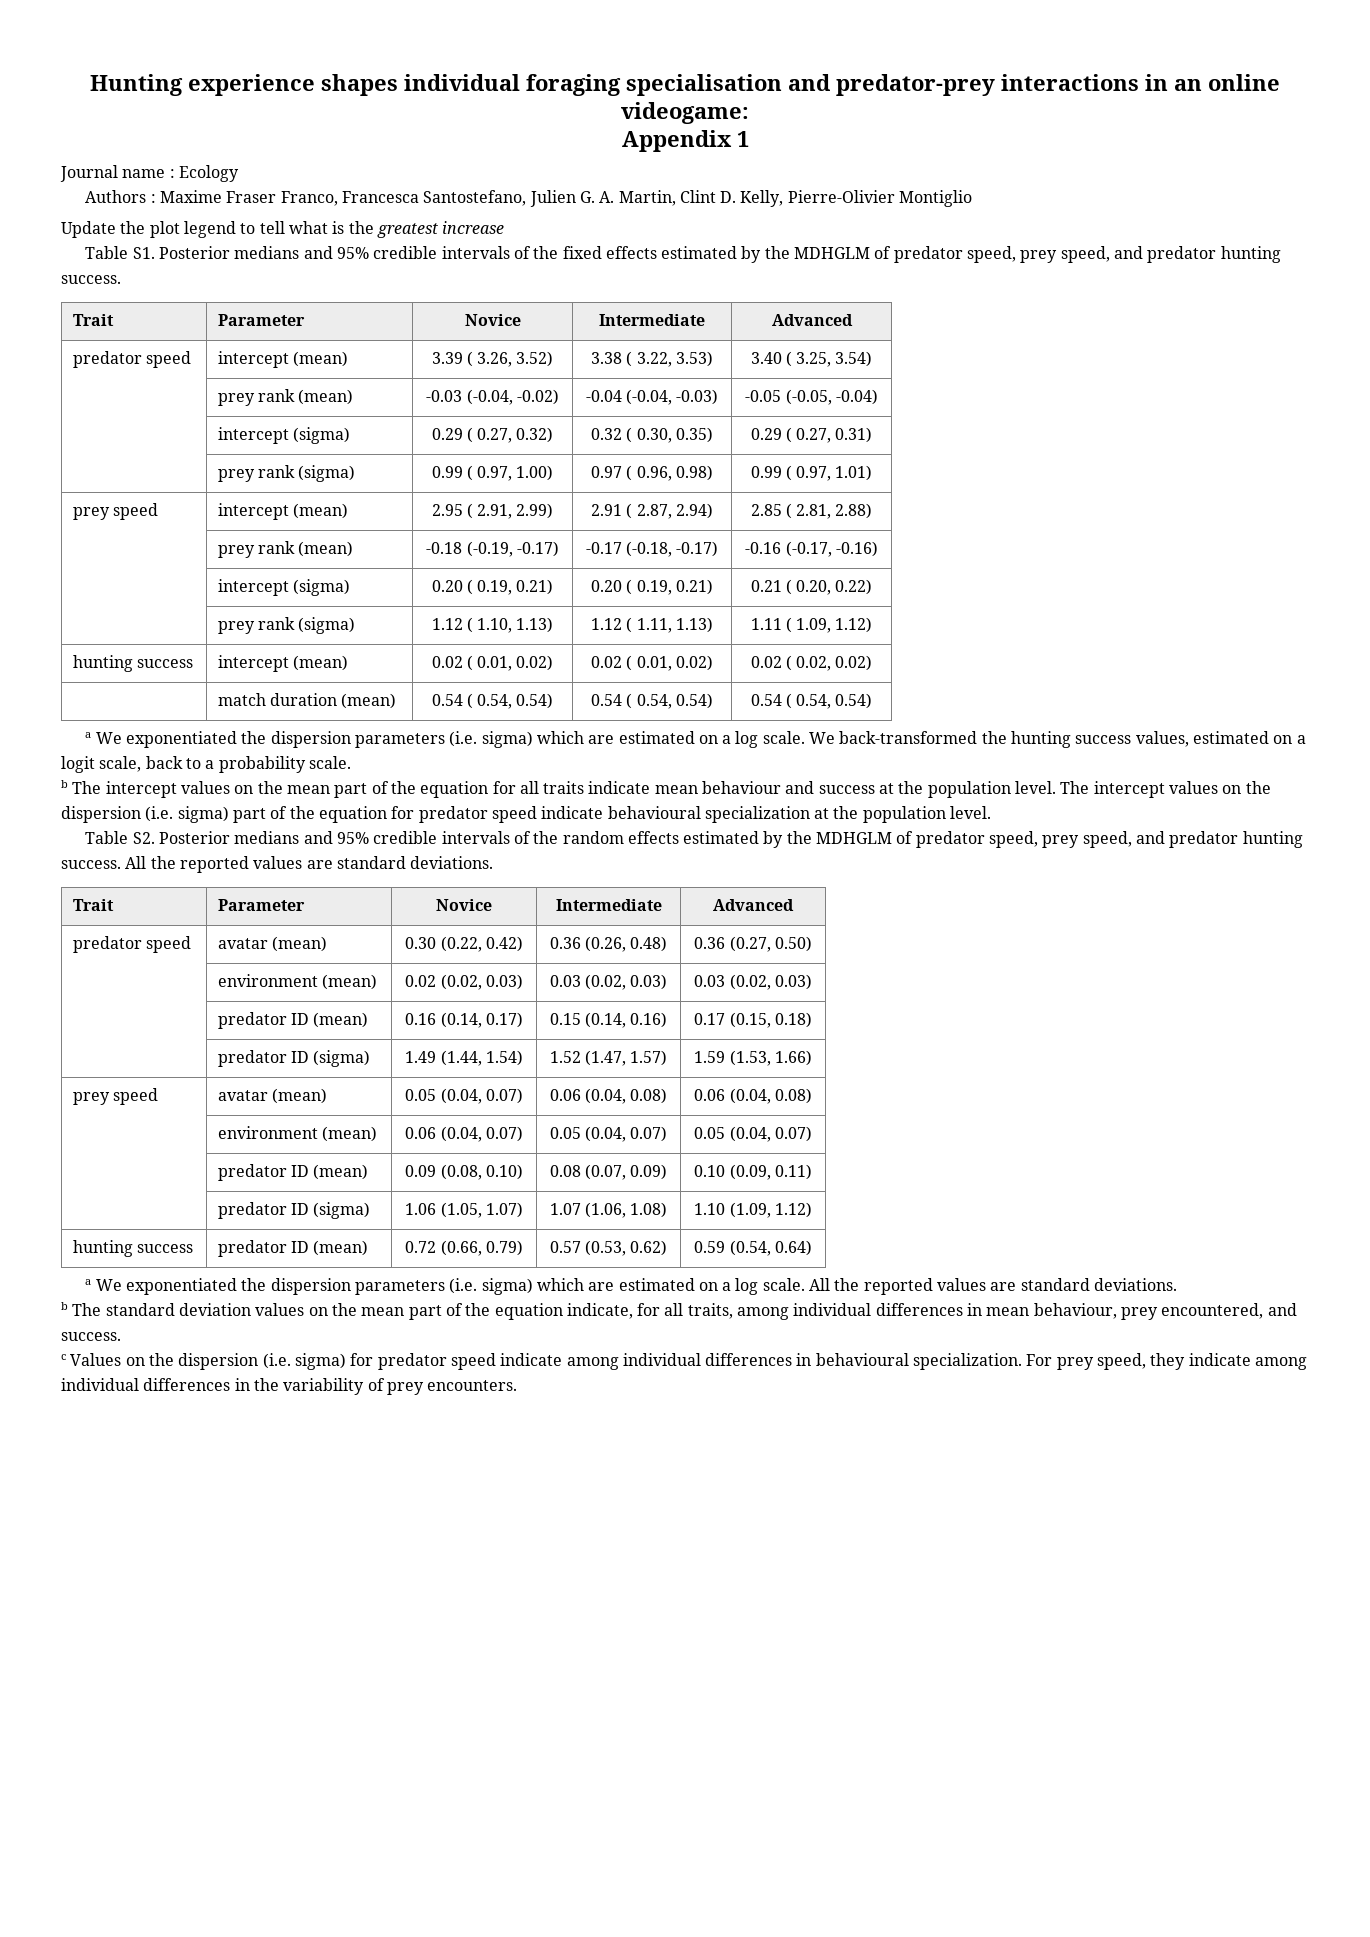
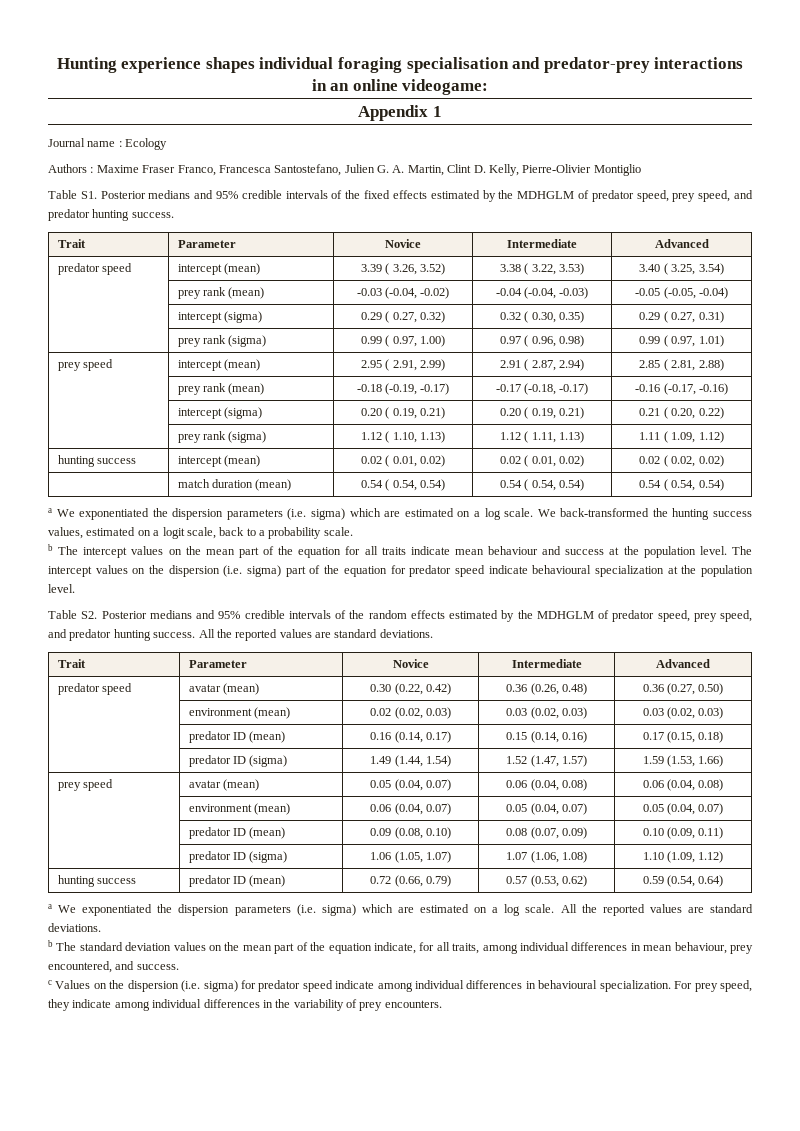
[61,221,505,238] // Update the plot legend to tell what is the greatest increase -> (641, 170) none

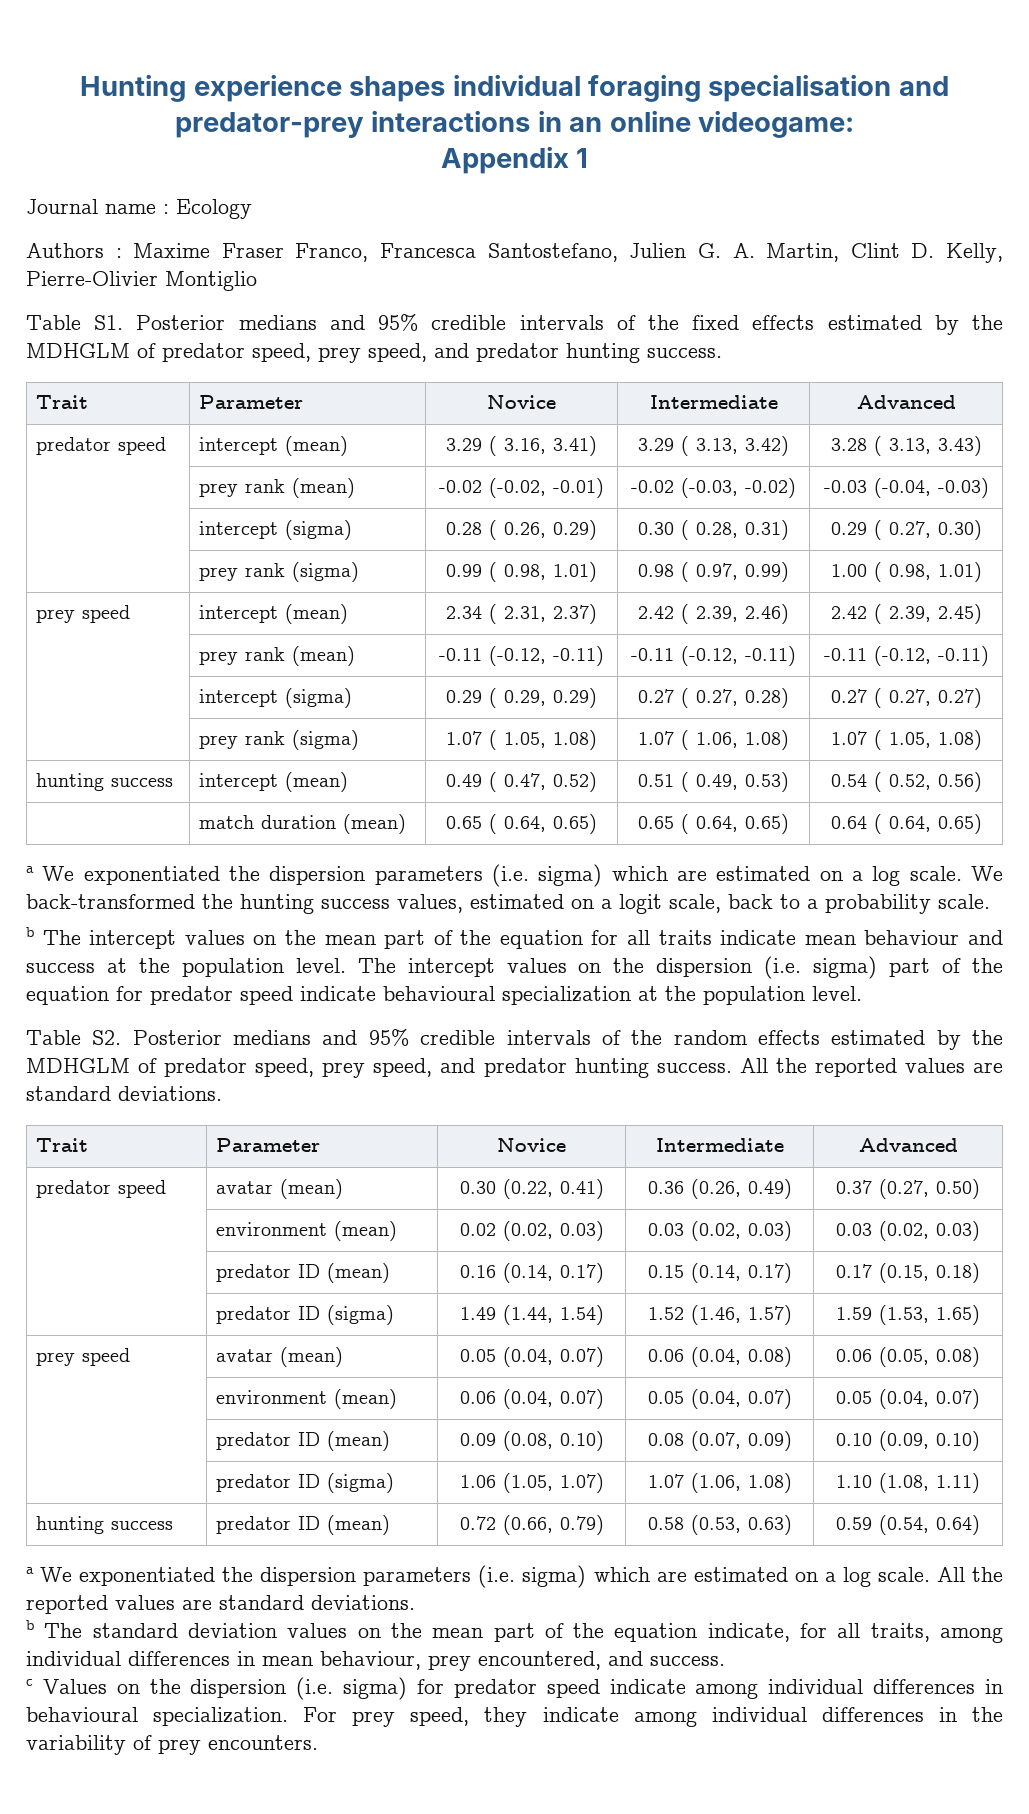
[360,263,446,275] [499,263,585,275] [639,263,724,275] [177,287,265,299] [356,287,450,299] [495,287,589,299] [635,287,728,299] [177,311,263,323] [360,311,446,323] [499,311,585,323] [639,311,724,323] 3.39 ( 3.26, 3.52) | 3.38 ( 3.22, 3.53) | 3.40 ( 3.25, 3.54) // | prey rank (mean) | -0.03 (-0.04, -0.02) | -0.04 (-0.04, -0.03) | -0.05 (-0.05, -0.04) // | intercept (sigma) | 0.29 ( 0.27, 0.32) | 0.32 ( 0.30, 0.35) | 0.29 ( 0.27, 0.31) -> [446,436,597,456] [638,436,789,456] [830,436,982,456] [199,478,356,498] [439,478,604,498] [631,478,796,498] [823,478,989,498] [199,520,353,540] [446,520,597,540] [638,520,789,540] [830,520,982,540] 3.29 ( 3.16, 3.41) | 3.29 ( 3.13, 3.42) | 3.28 ( 3.13, 3.43) // | prey rank (mean) | -0.02 (-0.02, -0.01) | -0.02 (-0.03, -0.02) | -0.03 (-0.04, -0.03) // | intercept (sigma) | 0.28 ( 0.26, 0.29) | 0.30 ( 0.28, 0.31) | 0.29 ( 0.27, 0.30)
[392,335,446,347] [499,335,585,347] [639,335,696,347] 0.97, 1.00) | 0.97 ( 0.96, 0.98) | 0.99 ( 0.97, -> [504,562,597,582] [638,562,789,582] [830,562,931,582] 0.98, 1.01) | 0.98 ( 0.97, 0.99) | 1.00 ( 0.98,
[360,359,446,371] [499,359,585,371] [639,359,724,371] [177,383,265,395] [356,383,450,395] [495,383,589,395] [635,383,728,395] [177,407,263,419] [360,407,446,419] [499,407,585,419] [639,407,724,419] [177,431,267,443] [360,431,446,443] [499,431,585,443] [639,431,724,443] [57,455,137,467] [177,455,261,467] [360,455,446,467] [499,455,585,467] [639,455,724,467] [177,479,292,491] [360,479,446,491] [499,479,585,491] [639,479,724,491] 2.95 ( 2.91, 2.99) | 2.91 ( 2.87, 2.94) | 2.85 ( 2.81, 2.88) // | prey rank (mean) | -0.18 (-0.19, -0.17) | -0.17 (-0.18, -0.17) | -0.16 (-0.17, -0.16) // | intercept (sigma) | 0.20 ( 0.19, 0.21) | 0.20 ( 0.19, 0.21) | 0.21 ( 0.20, 0.22) // | prey rank (sigma) | 1.12 ( 1.10, 1.13) | 1.12 ( 1.11, 1.13) | 1.11 ( 1.09, 1.12) // hunting success | intercept (mean) | 0.02 ( 0.01, 0.02) | 0.02 ( 0.01, 0.02) | 0.02 ( 0.02, 0.02) // | match duration (mean) | 0.54 ( 0.54, 0.54) | 0.54 ( 0.54, 0.54) | 0.54 ( 0.54, 0.54) -> [446,604,597,624] [638,604,789,624] [830,604,982,624] [199,646,356,666] [439,646,604,666] [631,646,796,666] [823,646,989,666] [199,688,353,708] [446,688,597,708] [638,688,789,708] [830,688,982,708] [199,730,360,750] [446,730,597,750] [638,730,789,750] [830,730,982,750] [36,773,174,791] [199,772,349,792] [446,772,597,792] [638,772,789,792] [830,772,982,792] [199,814,407,834] [446,814,597,834] [638,814,789,834] [830,814,982,834] 2.34 ( 2.31, 2.37) | 2.42 ( 2.39, 2.46) | 2.42 ( 2.39, 2.45) // | prey rank (mean) | -0.11 (-0.12, -0.11) | -0.11 (-0.12, -0.11) | -0.11 (-0.12, -0.11) // | intercept (sigma) | 0.29 ( 0.29, 0.29) | 0.27 ( 0.27, 0.28) | 0.27 ( 0.27, 0.27) // | prey rank (sigma) | 1.07 ( 1.05, 1.08) | 1.07 ( 1.06, 1.08) | 1.07 ( 1.05, 1.08) // hunting success | intercept (mean) | 0.49 ( 0.47, 0.52) | 0.51 ( 0.49, 0.53) | 0.54 ( 0.52, 0.56) // | match duration (mean) | 0.65 ( 0.64, 0.65) | 0.65 ( 0.64, 0.65) | 0.64 ( 0.64, 0.65)
[425,683,451,695] 0.42) -> [559,1179,604,1199] 0.41)
[561,683,587,695] [642,684,664,692] 0.48) | 0.36 -> [747,1179,792,1199] [836,1180,872,1194] 0.49) | 0.37
[561,731,587,743] 0.16) -> [747,1263,792,1283] 0.17)
[530,755,559,767] (1.47, -> [690,1305,741,1325] (1.46,
[698,755,724,767] 1.66) -> [936,1305,980,1325] 1.65)
[667,779,695,791] (0.04, -> [879,1347,929,1367] (0.05,
[698,827,724,839] 0.11) -> [936,1431,980,1451] 0.10)
[667,851,724,863] (1.09, 1.12) -> [879,1473,980,1493] (1.08, 1.11)
[506,875,587,887] 0.57 (0.53, 0.62) -> [647,1515,792,1535] 0.58 (0.53, 0.63)

